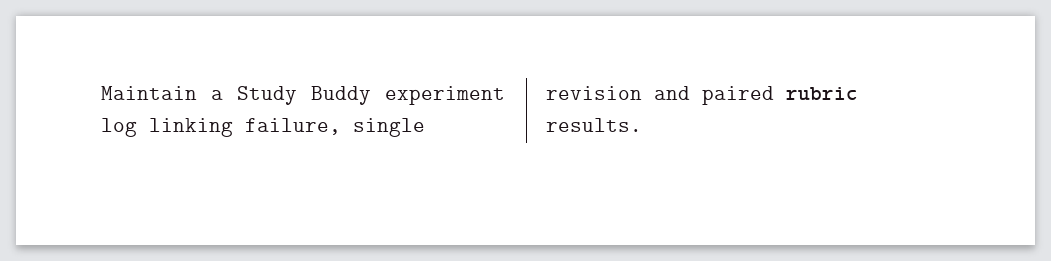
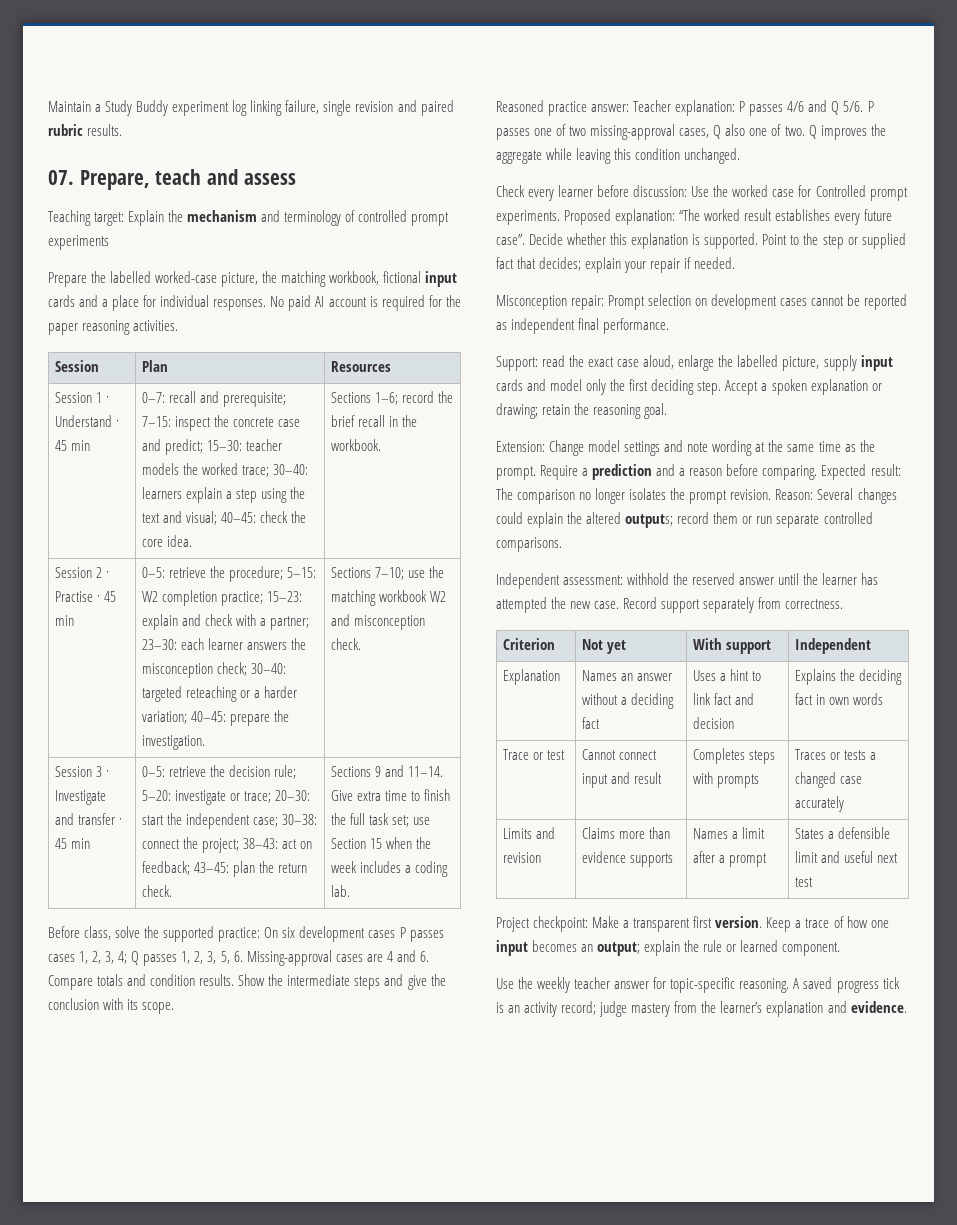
(642, 125) none -> [48,169,296,190] [48,210,450,226] [48,235,109,250] [48,271,458,287] [48,295,461,311] [48,320,179,335] [55,360,100,372] [142,360,169,372] [331,361,392,372] [55,392,110,403] [55,415,120,427] [55,440,91,451] [142,391,287,407] [142,415,301,431] [142,439,283,455] [142,463,309,477] [142,487,306,503] [142,511,307,525] [142,535,193,547] [331,391,454,405] [331,415,418,427] [331,439,382,451] [55,567,110,578] [55,591,117,602] [55,615,75,626] [142,566,317,582] [142,590,303,606] [142,614,310,630] [142,638,307,650] [142,662,287,678] [142,686,298,702] [142,710,290,726] [142,735,206,750] [331,566,445,580] [331,590,447,606] [331,614,426,630] [331,638,362,650] [55,766,110,777] [55,790,107,805] [55,813,123,825] [55,838,91,849] [142,765,297,779] [142,790,311,805] [142,813,318,829] [142,837,313,853] [142,861,308,877] [142,885,173,897] [331,765,444,777] [331,789,451,801] [331,813,431,827] [331,837,432,849] [331,861,449,877] [331,885,351,897] [48,926,444,942] [48,950,429,966] [48,974,446,990] [48,998,175,1014] [496,100,874,116] [496,124,886,140] [496,148,741,164] [496,185,908,201] [496,209,893,225] [496,233,906,249] [496,257,736,273] [496,294,908,310] [496,318,670,334] [496,355,893,371] [496,379,882,395] [496,403,668,419] [496,440,875,456] [496,464,901,480] [496,488,897,504] [496,512,873,528] [496,537,562,552] [496,573,879,589] [496,597,844,613] [503,638,556,650] [582,639,627,654] [693,638,772,654] [795,638,872,654] [503,669,561,685] [582,670,673,681] [582,693,675,709] [582,717,601,729] [693,669,762,681] [693,693,755,705] [693,717,735,729] [795,669,903,685] [795,693,884,705] [503,749,566,760] [582,749,658,760] [582,772,663,788] [693,748,776,764] [693,772,760,788] [795,749,877,760] [795,772,863,788] [795,796,845,812] [503,827,556,839] [503,852,542,863] [582,827,671,839] [582,851,674,867] [693,827,766,839] [693,851,768,867] [795,827,891,839] [795,851,899,863] [795,877,814,887] [496,916,889,932] [496,940,841,956] [496,977,900,993] [496,1001,907,1017] // 07. Prepare, teach and assess // Teaching target: Explain the mechanism and terminology of controlled prompt experiments // Prepare the labelled worked-case picture, the matching workbook, fictional input cards and a place for individual responses. No paid AI account is required for the paper reasoning activities. // Session | Plan | Resources // Session 1 · Understand · 45 min | 0–7: recall and prerequisite; 7–15: inspect the concrete case and predict; 15–30: teacher models the worked trace; 30–40: learners explain a step using the text and visual; 40–45: check the core idea. | Sections 1–6; record the brief recall in the workbook. // Session 2 · Practise · 45 min | 0–5: retrieve the procedure; 5–15: W2 completion practice; 15–23: explain and check with a partner; 23–30: each learner answers the misconception check; 30–40: targeted reteaching or a harder variation; 40–45: prepare the investigation. | Sections 7–10; use the matching workbook W2 and misconception check. // Session 3 · Investigate and transfer · 45 min | 0–5: retrieve the decision rule; 5–20: investigate or trace; 20–30: start the independent case; 30–38: connect the project; 38–43: act on feedback; 43–45: plan the return check. | Sections 9 and 11–14. Give extra time to finish the full task set; use Section 15 when the week includes a coding lab. // Before class, solve the supported practice: On six development cases P passes cases 1, 2, 3, 4; Q passes 1, 2, 3, 5, 6. Missing-approval cases are 4 and 6. Compare totals and condition results. Show the intermediate steps and give the conclusion with its scope. // Reasoned practice answer: Teacher explanation: P passes 4/6 and Q 5/6. P passes one of two missing-approval cases, Q also one of two. Q improves the aggregate while leaving this condition unchanged. // Check every learner before discussion: Use the worked case for Controlled prompt experiments. Proposed explanation: “The worked result establishes every future case”. Decide whether this explanation is supported. Point to the step or supplied fact that decides; explain your repair if needed. // Misconception repair: Prompt selection on development cases cannot be reported as independent final performance. // Support: read the exact case aloud, enlarge the labelled picture, supply input cards and model only the first deciding step. Accept a spoken explanation or drawing; retain the reasoning goal. // Extension: Change model settings and note wording at the same time as the prompt. Require a prediction and a reason before comparing. Expected result: The comparison no longer isolates the prompt revision. Reason: Several changes could explain the altered outputs; record them or run separate controlled comparisons. // Independent assessment: withhold the reserved answer until the learner has attempted the new case. Record support separately from correctness. // Criterion | Not yet | With support | Independent // Explanation | Names an answer without a deciding fact | Uses a hint to link fact and decision | Explains the deciding fact in own words // Trace or test | Cannot connect input and result | Completes steps with prompts | Traces or tests a changed case accurately // Limits and revision | Claims more than evidence supports | Names a limit after a prompt | States a defensible limit and useful next test // Project checkpoint: Make a transparent first version. Keep a trace of how one input becomes an output; explain the rule or learned component. // Use the weekly teacher answer for topic-specific reasoning. A saved progress tick is an activity record; judge mastery from the learner’s explanation and evidence.

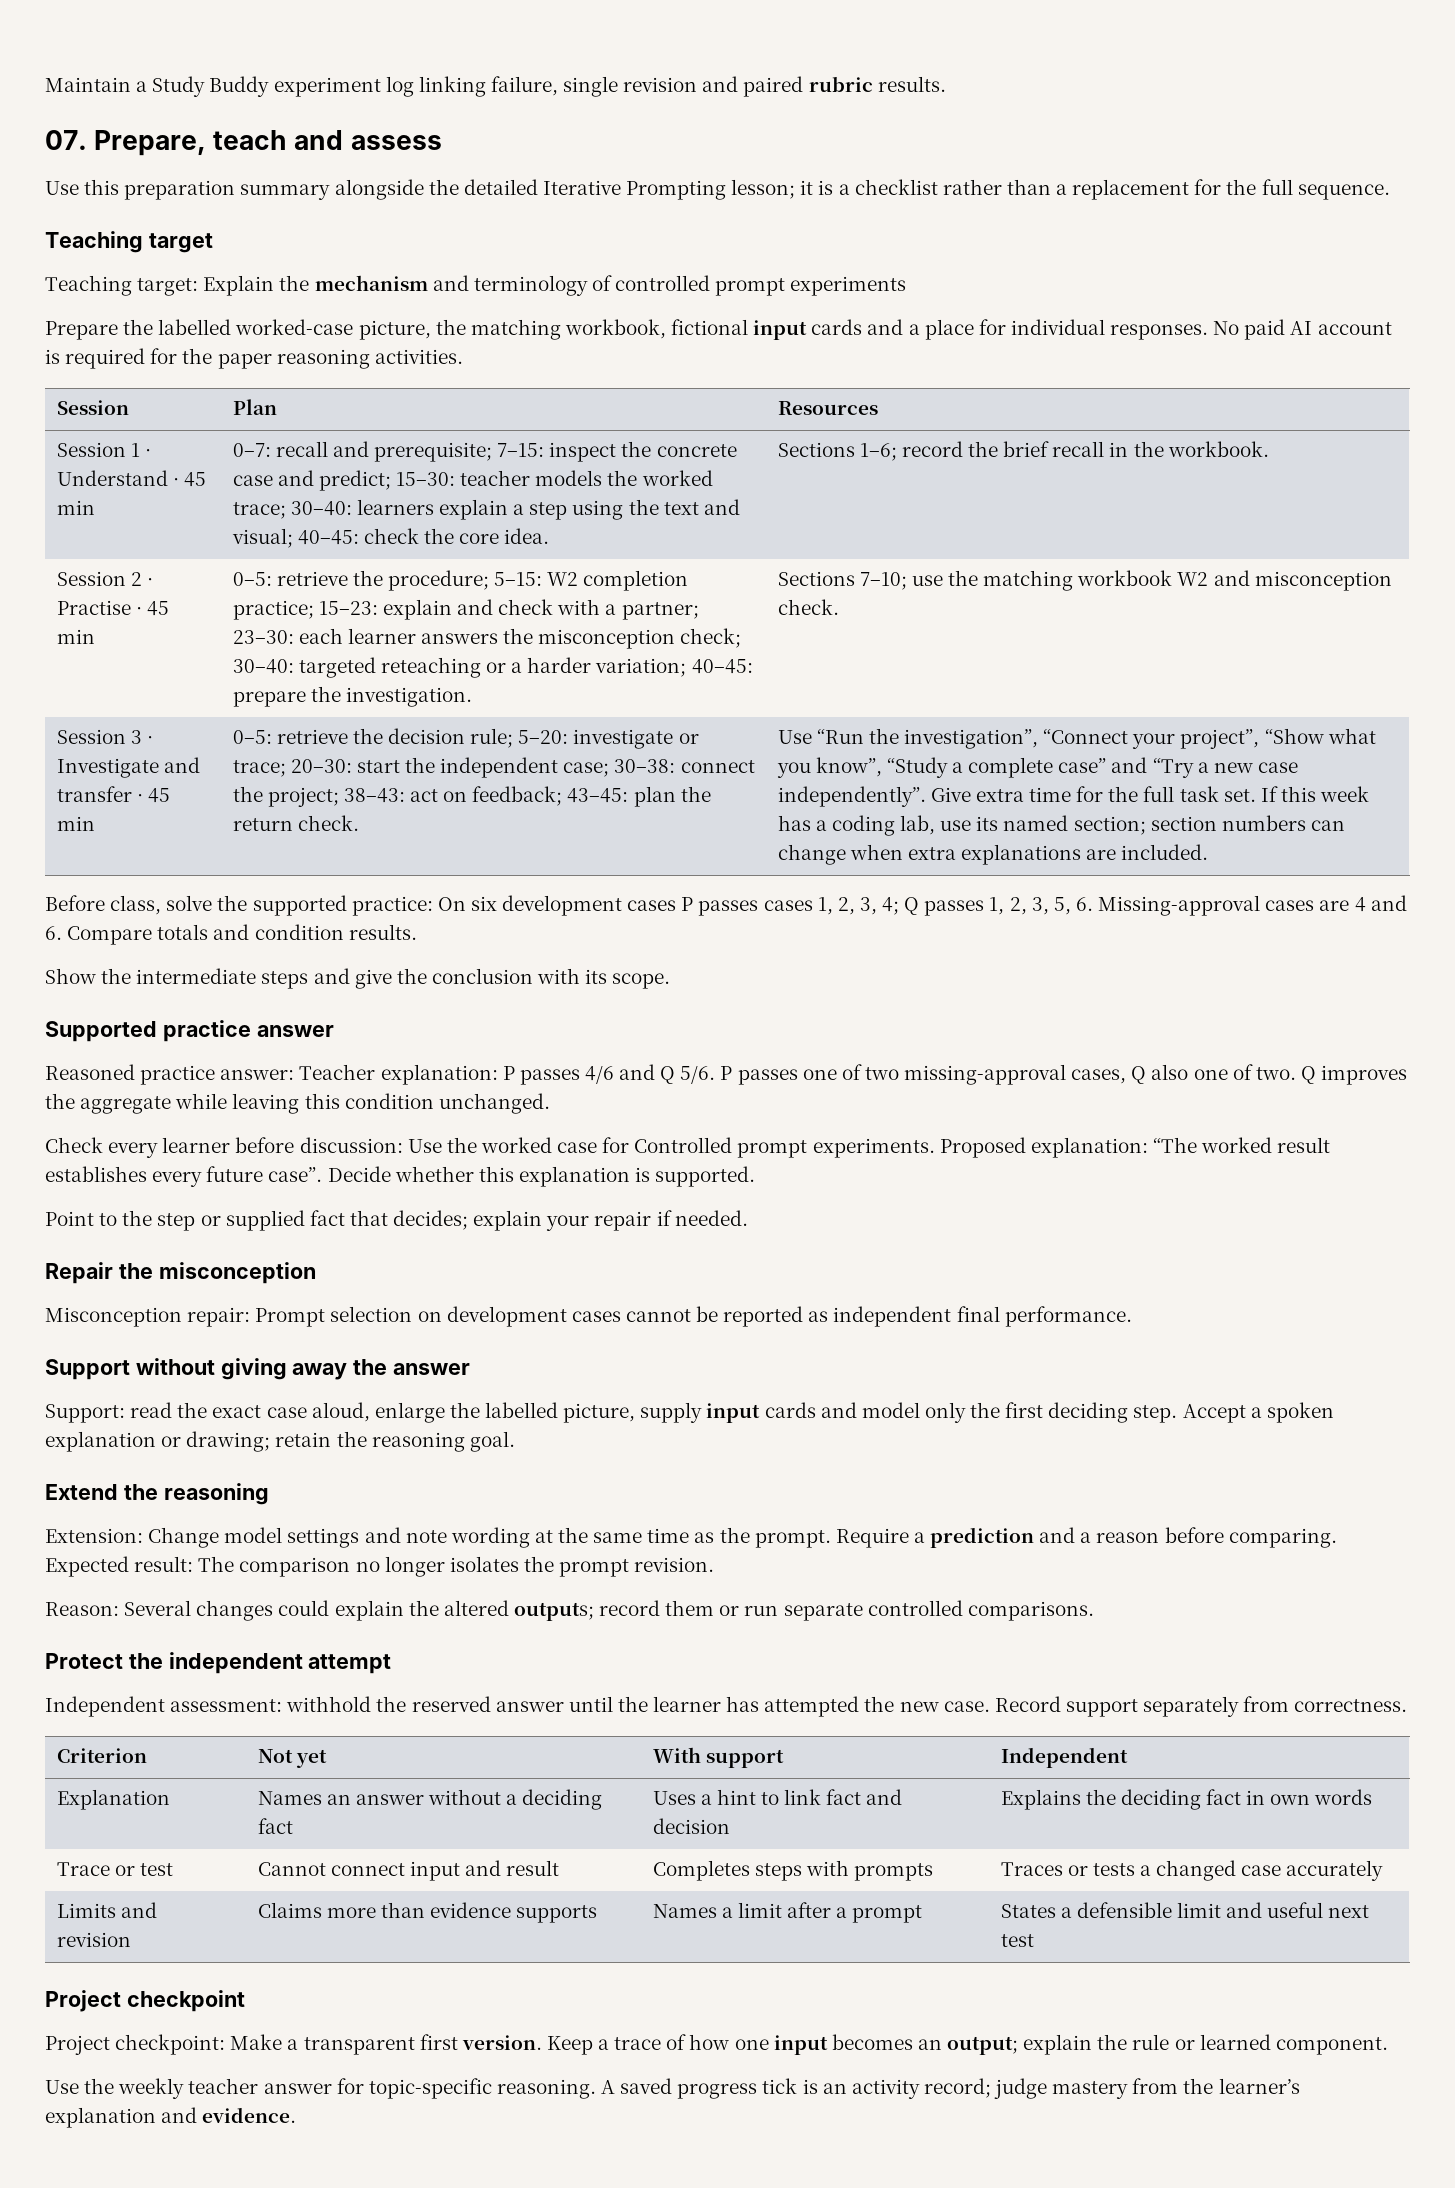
(296, 179) none -> [45,179,1390,200] [45,231,213,253] // Use this preparation summary alongside the detailed Iterative Prompting lesson; it is a checklist rather than a replacement for the full sequence. // Teaching target
[331,765,444,777] Sections 9 and 11–14. -> [777,728,1376,749] [776,757,1298,778] [777,786,926,807] Use “Run the investigation”, “Connect your project”, “Show what you know”, “Study a complete case” and “Try a new case independently”.
[411,789,451,801] to finish -> [1076,786,1104,802] for
[392,815,431,827] [331,837,432,849] [331,861,449,877] [331,885,351,897] set; use Section 15 when the week includes a coding lab. -> [1223,786,1370,802] [777,815,1345,836] [777,844,1209,865] set. If this week has a coding lab, use its named section; section numbers can change when extra explanations are included.
(235, 980) none -> (417, 932) //
(175, 1008) none -> [45,1020,334,1042] // Supported practice answer
(759, 241) none -> (756, 1176) //
(736, 263) none -> [45,1262,316,1284] // Repair the misconception
(670, 326) none -> [45,1358,471,1380] // Support without giving away the answer
(668, 411) none -> [45,1483,269,1505] // Extend the reasoning
(772, 494) none -> (715, 1564) //
(562, 544) none -> [45,1652,392,1674] // Protect the independent attempt
(814, 882) none -> [45,1990,245,2012] // Project checkpoint

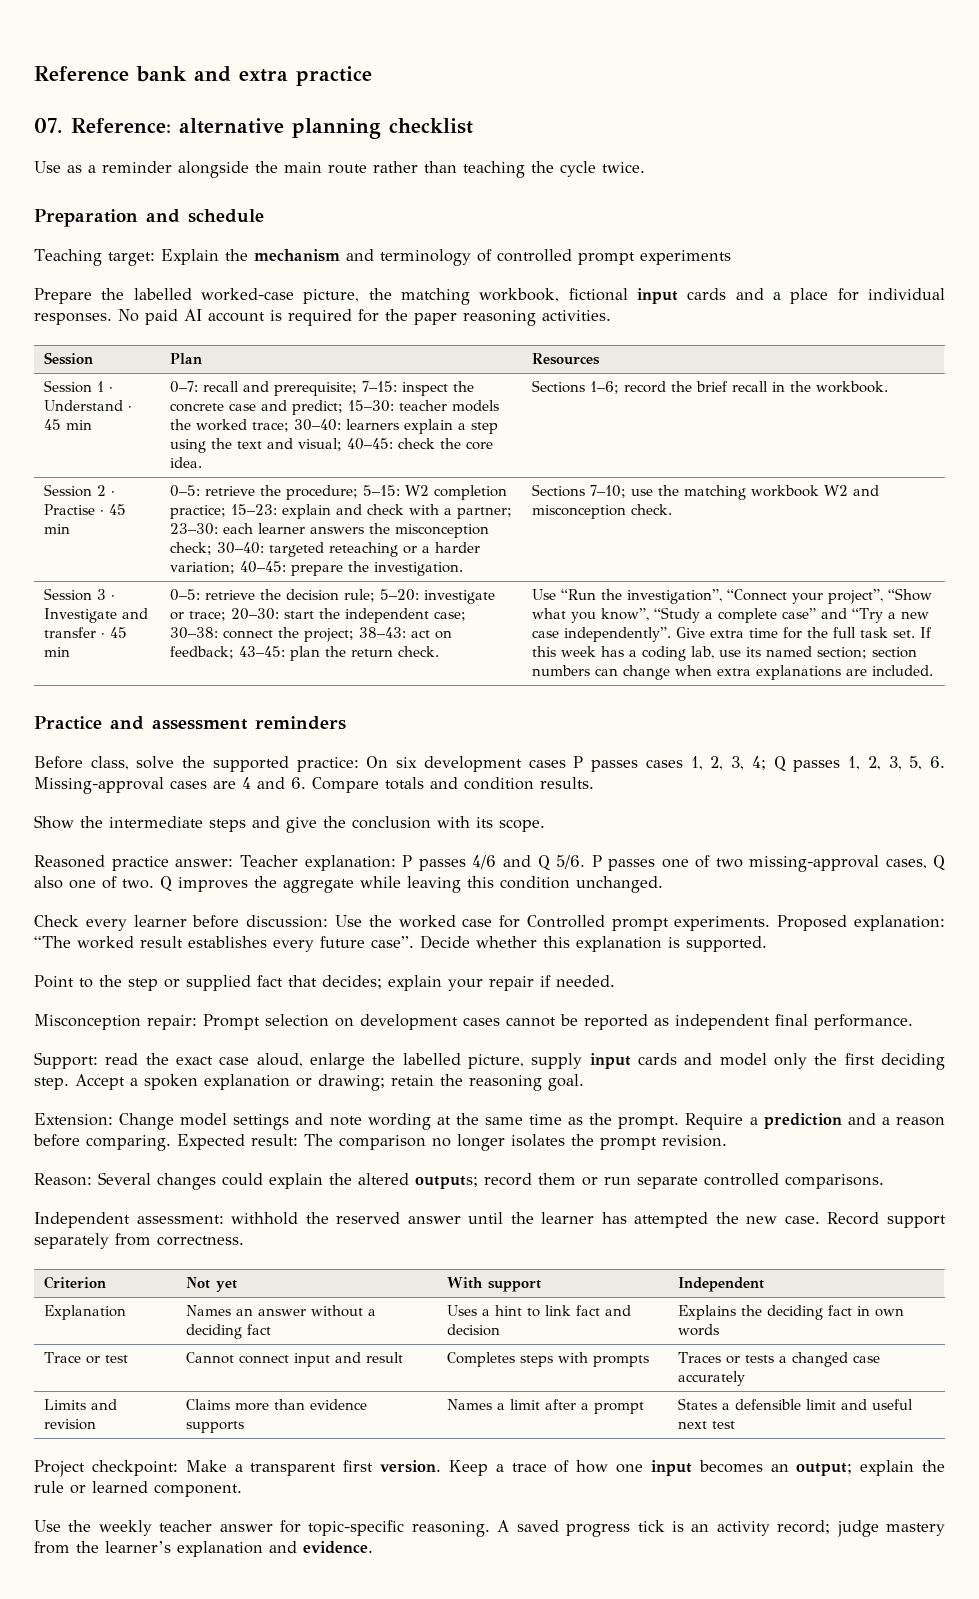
[45,76,946,97] [45,130,442,156] [45,179,1390,200] [45,231,213,253] Maintain a Study Buddy experiment log linking failure, single revision and paired rubric results. // 07. Prepare, teach and assess // Use this preparation summary alongside the detailed Iterative Prompting lesson; it is a checklist rather than a replacement for the full sequence. // Teaching target -> [34,66,372,86] [34,118,473,139] [34,161,645,178] [34,209,264,227] Reference bank and extra practice // 07. Reference: alternative planning checklist // Use as a reminder alongside the main route rather than teaching the cycle twice. // Preparation and schedule
(1209, 852) none -> [34,716,346,730] // Practice and assessment reminders
[45,1020,334,1042] // Supported practice answer -> (545, 825) none
[45,1262,316,1284] // Repair the misconception -> (615, 981) none
[45,1358,471,1380] // Support without giving away the answer -> (913, 1022) none
[45,1483,269,1505] // Extend the reasoning -> (584, 1082) none
[45,1652,392,1674] // Protect the independent attempt -> (884, 1181) none
[45,1990,245,2012] // Project checkpoint -> (736, 1425) none

